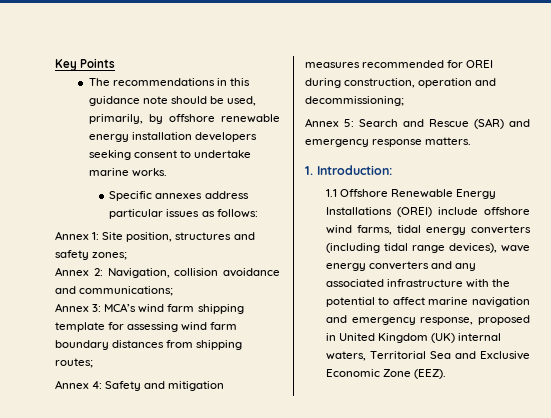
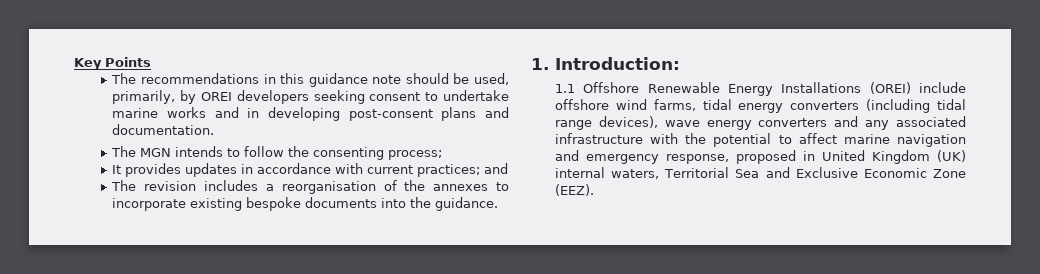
[168,114,280,123] [88,132,192,142] offshore renewable energy installation -> [201,92,233,101] OREI
[131,168,167,177] [109,191,249,201] [109,209,258,219] [55,231,255,242] [55,250,128,260] [55,267,280,278] [55,286,174,296] [55,303,244,314] [55,322,238,332] [55,340,243,350] [55,358,93,368] [55,380,225,391] [305,60,494,68] [305,78,497,88] [305,96,404,106] [305,118,530,129] [305,137,472,147] works. // Specific annexes address particular issues as follows: // Annex 1: Site position, structures and safety zones; // Annex 2: Navigation, collision avoidance and communications; // Annex 3: MCA’s wind farm shipping template for assessing wind farm boundary distances from shipping routes; // Annex 4: Safety and mitigation measures recommended for OREI during construction, operation and decommissioning; // Annex 5: Search and Rescue (SAR) and emergency response matters. -> [167,107,510,121] [112,124,215,135] [111,146,443,160] [112,163,509,177] [111,180,509,194] [112,197,499,211] works and in developing post-consent plans and documentation. // The MGN intends to follow the consenting process; // It provides updates in accordance with current practices; and // The revision includes a reorganisation of the annexes to incorporate existing bespoke documents into the guidance.

